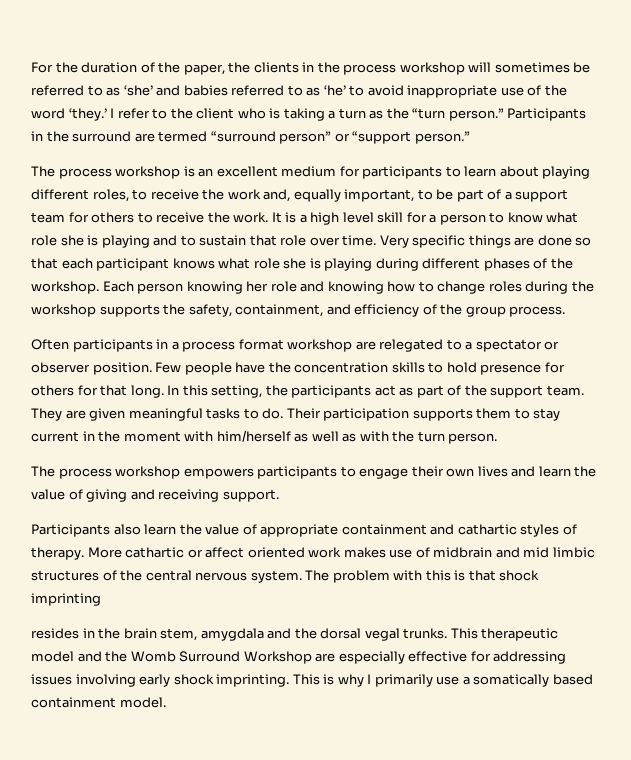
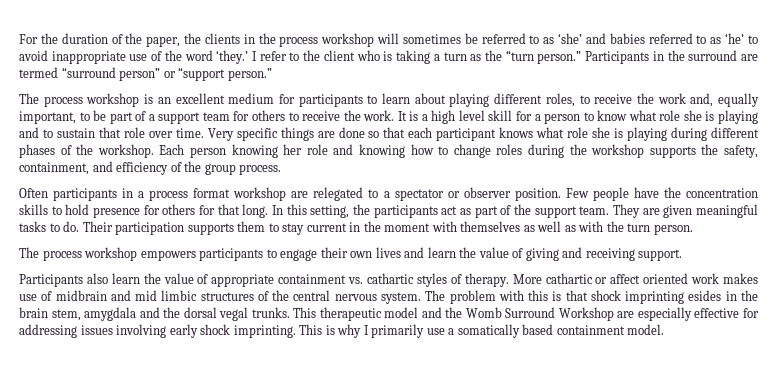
[216,430,291,442] him/herself -> [460,221,521,232] themselves
[430,524,455,535] and -> [348,277,364,284] vs.
[31,628,79,639] // resides -> [688,290,722,301] esides

